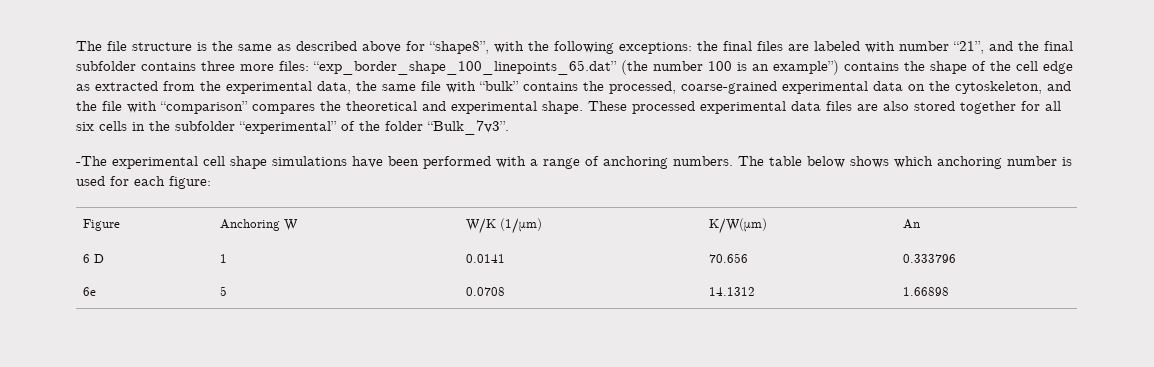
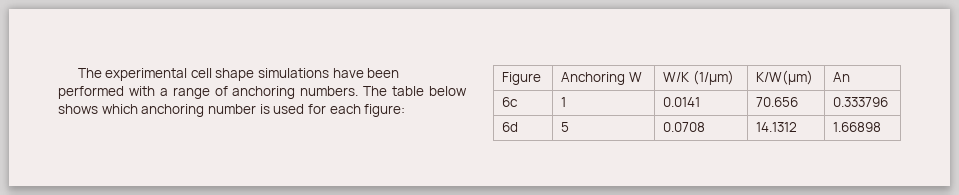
[76,41,1073,54] [76,60,1073,75] [76,81,1071,94] [76,101,1061,114] [76,120,509,135] [76,156,107,166] The file structure is the same as described above for “shape8”, with the following exceptions: the final files are labeled with number “21”, and the final subfolder contains three more files: “exp_border_shape_100_linepoints_65.dat” (the number 100 is an example”) contains the shape of the cell edge as extracted from the experimental data, the same file with “bulk” contains the processed, coarse-grained experimental data on the cytoskeleton, and the file with “comparison” compares the theoretical and experimental shape. These processed experimental data files are also stored together for all six cells in the subfolder “experimental” of the folder “Bulk_7v3”. // -The -> [77,68,102,78] The
[82,254,104,263] 6 D -> [502,97,519,107] 6c
[82,287,96,296] 6e -> [502,122,519,132] 6d

